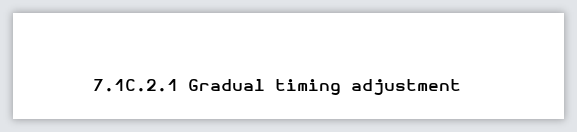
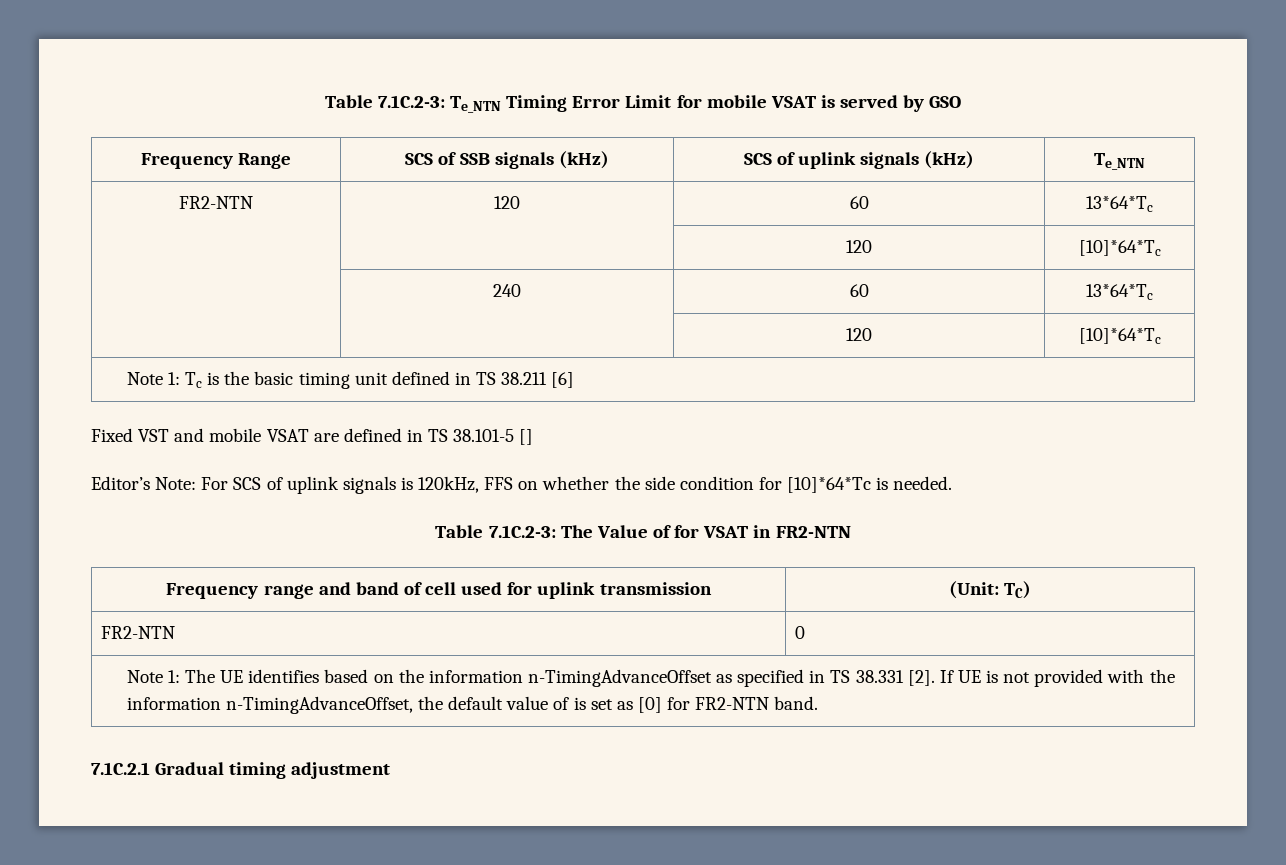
(93, 85) none -> [324,95,962,113] [140,153,292,169] [405,151,609,169] [743,151,975,169] [1094,153,1145,170] [179,196,253,209] [494,196,520,209] [849,196,869,209] [1086,196,1153,212] [846,240,872,253] [1078,240,1161,256] [493,284,521,297] [849,284,869,297] [1086,284,1153,300] [846,328,872,341] [1078,328,1161,344] [126,371,575,389] [91,428,534,445] [91,476,953,494] [435,525,851,538] [166,582,712,599] [948,581,1032,599] [101,626,176,639] [795,626,806,639] [126,669,1175,687] [126,696,819,714] Table 7.1C.2-3: Te_NTN Timing Error Limit for mobile VSAT is served by GSO // Frequency Range | SCS of SSB signals (kHz) | SCS of uplink signals (kHz) | Te_NTN // FR2-NTN | 120 | 60 | 13*64*Tc // | | 120 | [10]*64*Tc // | 240 | 60 | 13*64*Tc // | | 120 | [10]*64*Tc // Note 1: Tc is the basic timing unit defined in TS 38.211 [6] // Fixed VST and mobile VSAT are defined in TS 38.101-5 [] // Editor’s Note: For SCS of uplink signals is 120kHz, FFS on whether the side condition for [10]*64*Tc is needed. // Table 7.1C.2-3: The Value of for VSAT in FR2-NTN // Frequency range and band of cell used for uplink transmission | (Unit: TC) // FR2-NTN | 0 // Note 1: The UE identifies based on the information n-TimingAdvanceOffset as specified in TS 38.331 [2]. If UE is not provided with the information n-TimingAdvanceOffset, the default value of is set as [0] for FR2-NTN band. //

